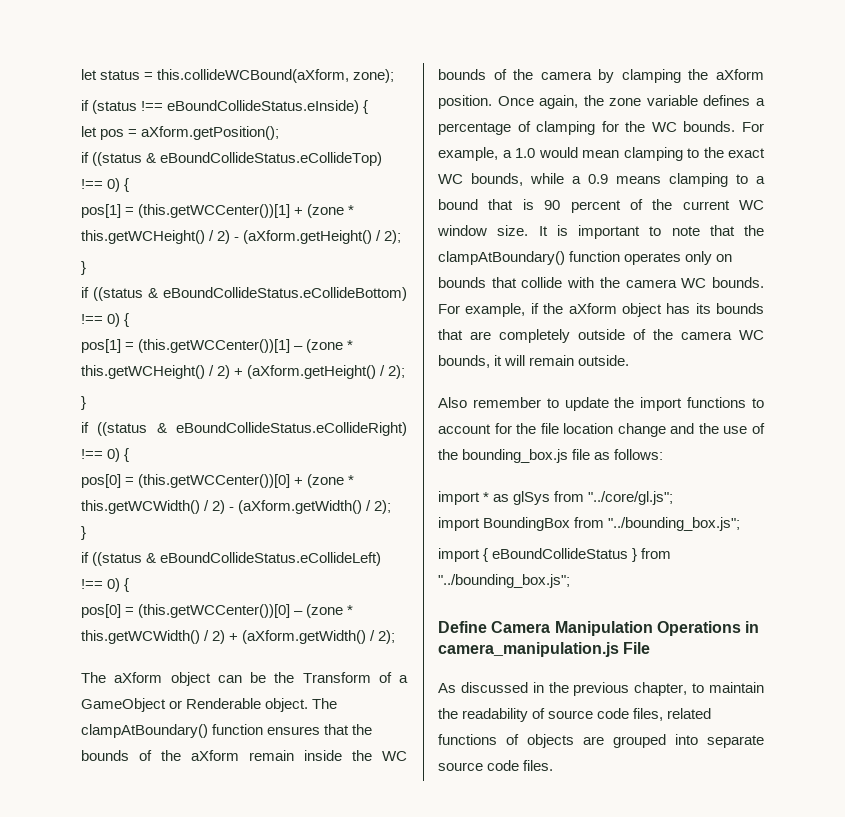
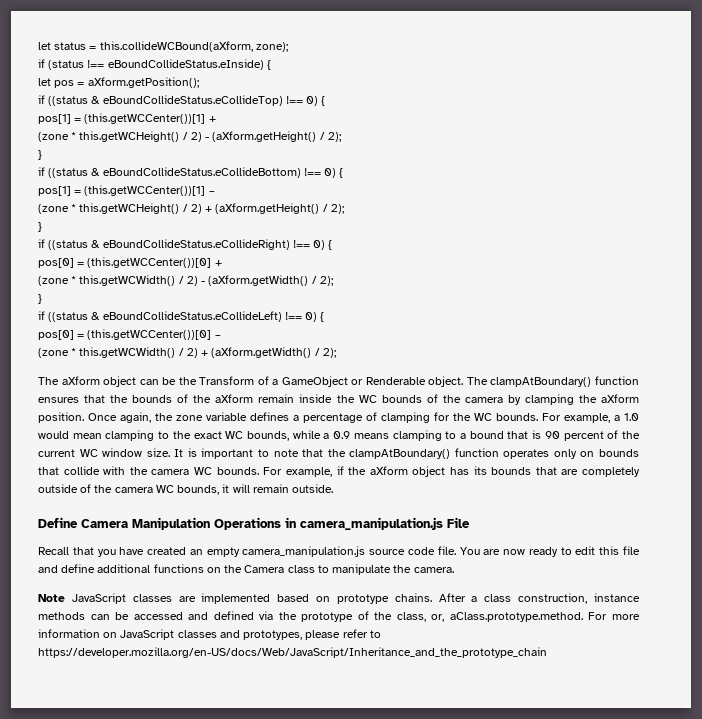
(304, 211) none -> (216, 119) //
(304, 348) none -> (215, 192) //
(304, 481) none -> (222, 263) //
(304, 613) none -> (221, 336) //
[438,397,764,411] [438,423,765,437] [438,449,664,463] [438,491,674,505] [438,517,741,531] [438,548,672,562] [438,574,570,588] // Also remember to update the import functions to account for the file location change and the use of the bounding_box.js file as follows: // import * as glSys from "../core/gl.js"; // import BoundingBox from "../bounding_box.js"; // import { eBoundCollideStatus } from "../bounding_box.js"; -> (334, 488) none
[438,682,764,696] [438,708,712,722] [438,734,764,748] [438,760,554,771] As discussed in the previous chapter, to maintain the readability of source code files, related functions of objects are grouped into separate source code files. -> [38,546,641,557] [38,564,454,575] [38,593,640,604] [38,611,640,622] [38,629,381,640] [38,647,547,658] Recall that you have created an empty camera_manipulation.js source code file. You are now ready to edit this file and define additional functions on the Camera class to manipulate the camera. // Note JavaScript classes are implemented based on prototype chains. After a class construction, instance methods can be accessed and defined via the prototype of the class, or, aClass.prototype.method. For more information on JavaScript classes and prototypes, please refer to https://developer.mozilla.org/en-US/docs/Web/JavaScript/Inheritance_and_the_prototype_chain

